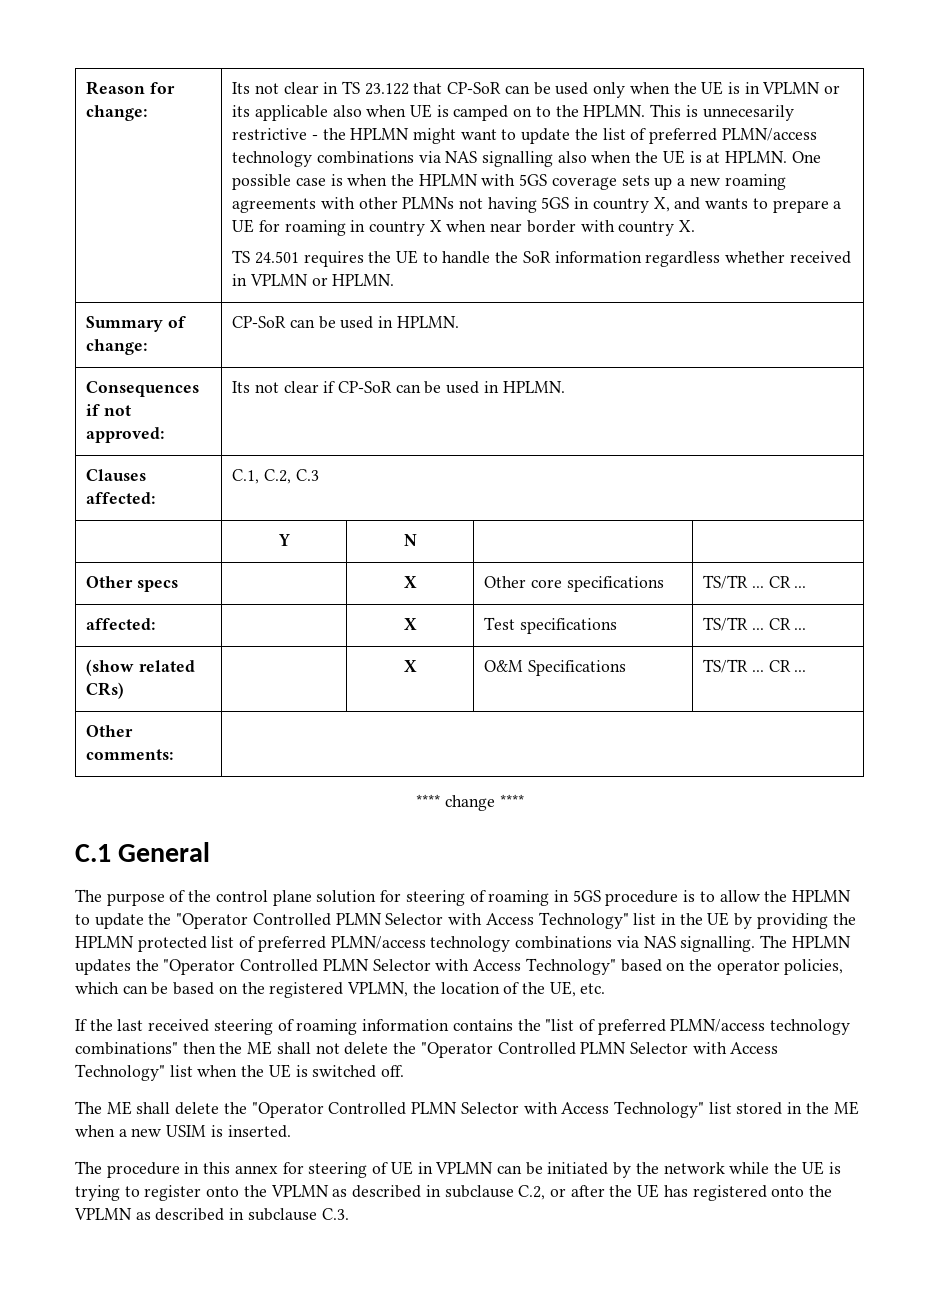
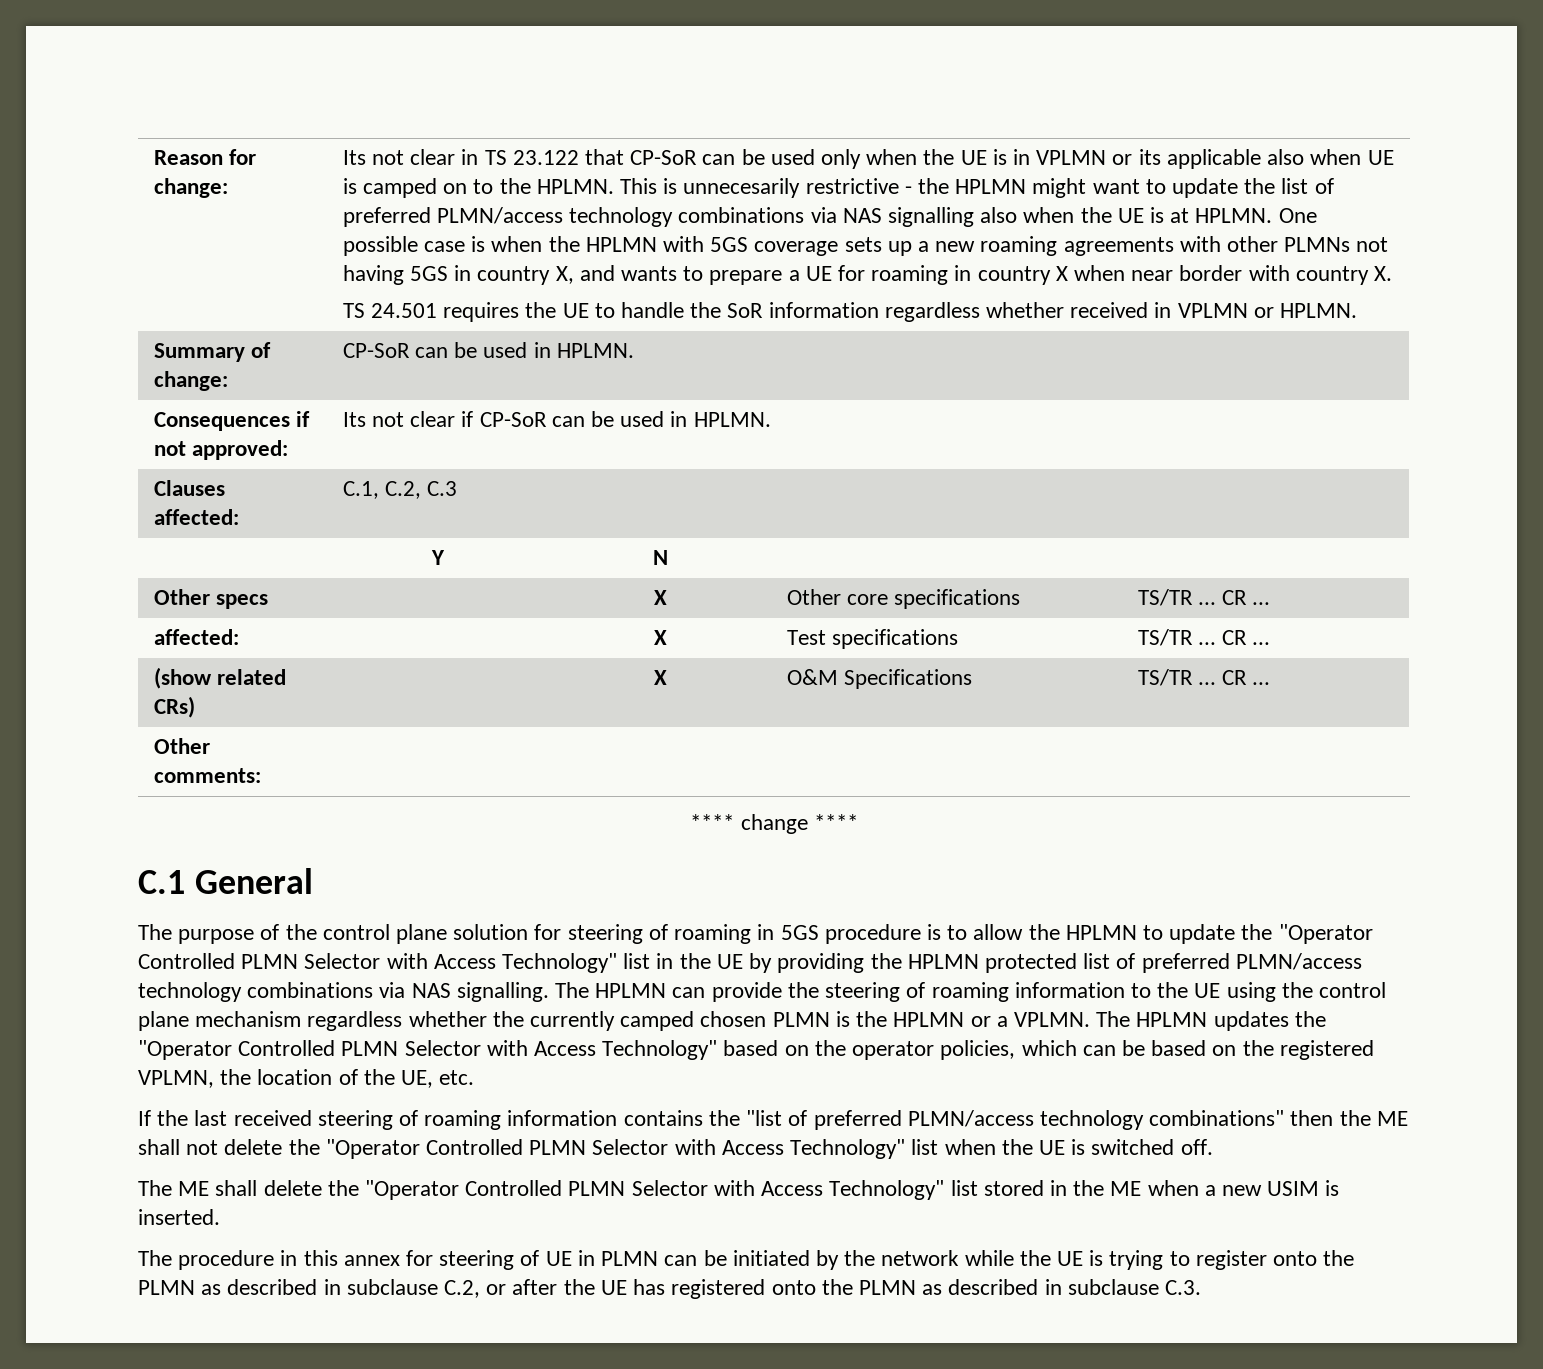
(851, 942) none -> [672,982,1386,1002] [138,1011,1208,1031] can provide the steering of roaming information to the UE using the control plane mechanism regardless whether the currently camped chosen PLMN is the HPLMN or a VPLMN. The HPLMN
[435,1162,494,1174] VPLMN -> [601,1251,659,1266] PLMN
[270,1185,329,1197] VPLMN -> [138,1280,195,1295] PLMN
[74,1208,132,1220] VPLMN -> [858,1280,916,1295] PLMN

